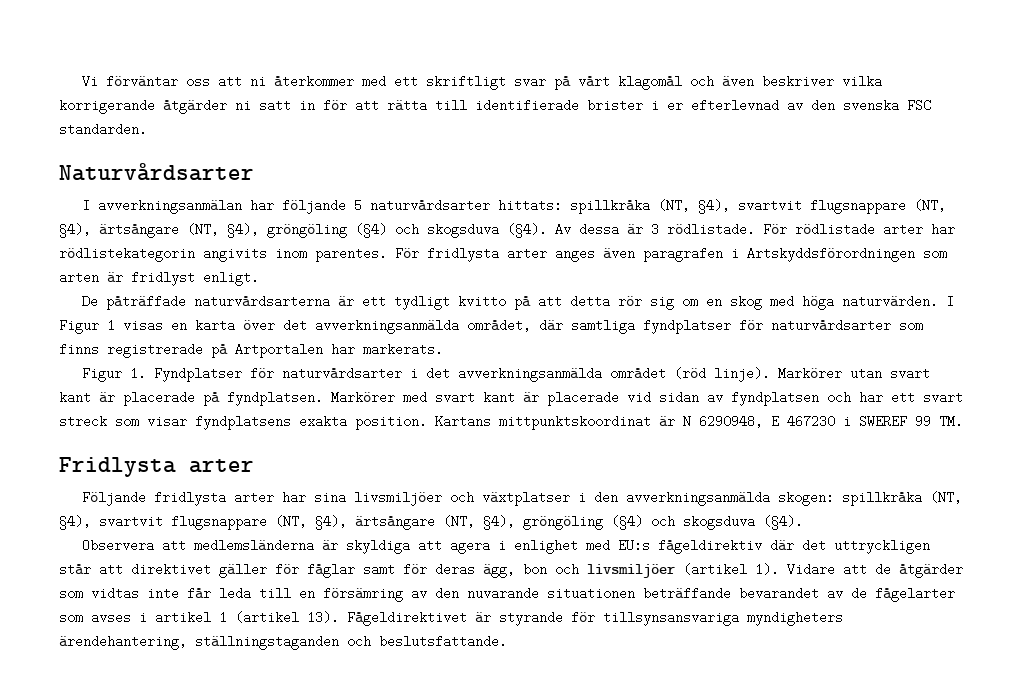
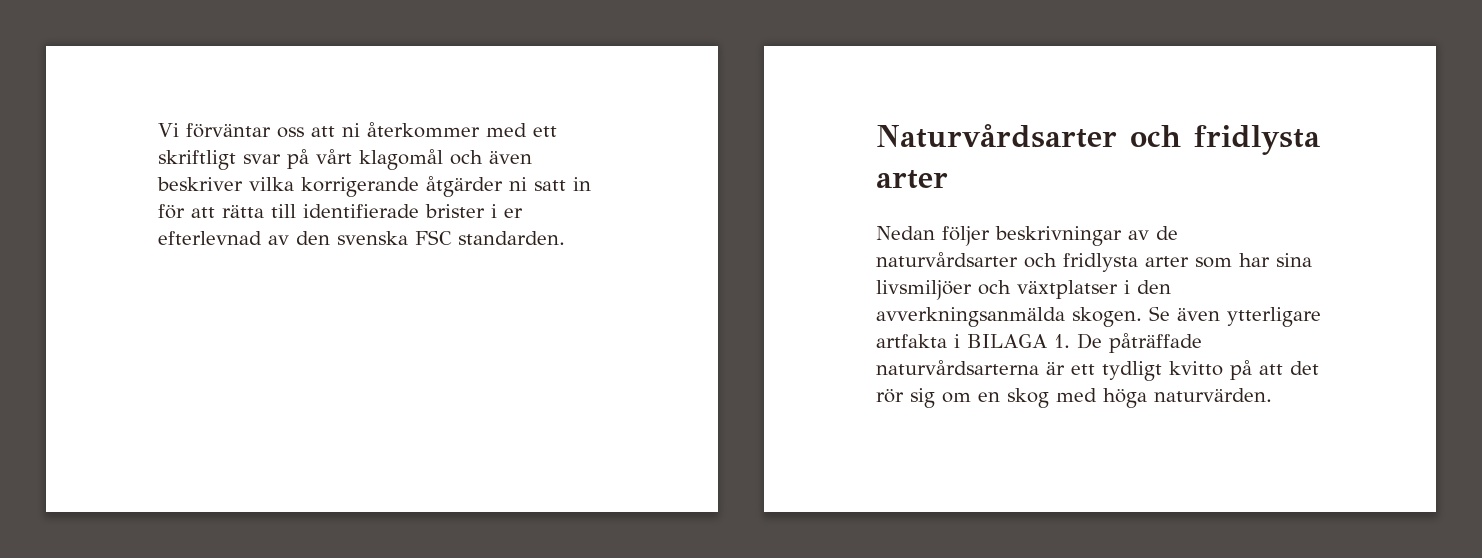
[82,199,947,214] [59,223,955,238] [59,247,947,262] [59,271,259,286] // I avverkningsanmälan har följande 5 naturvårdsarter hittats: spillkråka (NT, §4), svartvit flugsnappare (NT, §4), ärtsångare (NT, §4), gröngöling (§4) och skogsduva (§4). Av dessa är 3 rödlistade. För rödlistade arter har rödlistekategorin angivits inom parentes. För fridlysta arter anges även paragrafen i Artskyddsförordningen som arten är fridlyst enligt. // -> [1130,125,1320,155] [876,170,948,189] [876,226,1178,246] [876,252,1312,272] [876,280,1171,300] [876,306,1321,327] [876,334,1070,348] och fridlysta arter // Nedan följer beskrivningar av de naturvårdsarter och fridlysta arter som har sina livsmiljöer och växtplatser i den avverkningsanmälda skogen. Se även ytterligare artfakta i BILAGA 1.
[570,295,611,308] detta -> [1290,361,1319,375] det
[946,295,955,308] [59,319,923,334] [59,343,443,358] [82,367,931,382] [59,391,963,406] [59,415,963,430] [59,457,254,477] [82,491,963,506] [59,515,803,530] [82,539,931,554] [59,563,963,578] [59,587,955,602] [59,611,843,626] [59,635,507,650] I Figur 1 visas en karta över det avverkningsanmälda området, där samtliga fyndplatser för naturvårdsarter som finns registrerade på Artportalen har markerats. // Figur 1. Fyndplatser för naturvårdsarter i det avverkningsanmälda området (röd linje). Markörer utan svart kant är placerade på fyndplatsen. Markörer med svart kant är placerade vid sidan av fyndplatsen och har ett svart streck som visar fyndplatsens exakta position. Kartans mittpunktskoordinat är N 6290948, E 467230 i SWEREF 99 TM. // Fridlysta arter // Följande fridlysta arter har sina livsmiljöer och växtplatser i den avverkningsanmälda skogen: spillkråka (NT, §4), svartvit flugsnappare (NT, §4), ärtsångare (NT, §4), gröngöling (§4) och skogsduva (§4). // Observera att medlemsländerna är skyldiga att agera i enlighet med EU:s fågeldirektiv där det uttryckligen står att direktivet gäller för fåglar samt för deras ägg, bon och livsmiljöer (artikel 1). Vidare att de åtgärder som vidtas inte får leda till en försämring av den nuvarande situationen beträffande bevarandet av de fågelarter som avses i artikel 1 (artikel 13). Fågeldirektivet är styrande för tillsynsansvariga myndigheters ärendehantering, ställningstaganden och beslutsfattande. -> (1272, 395) none

